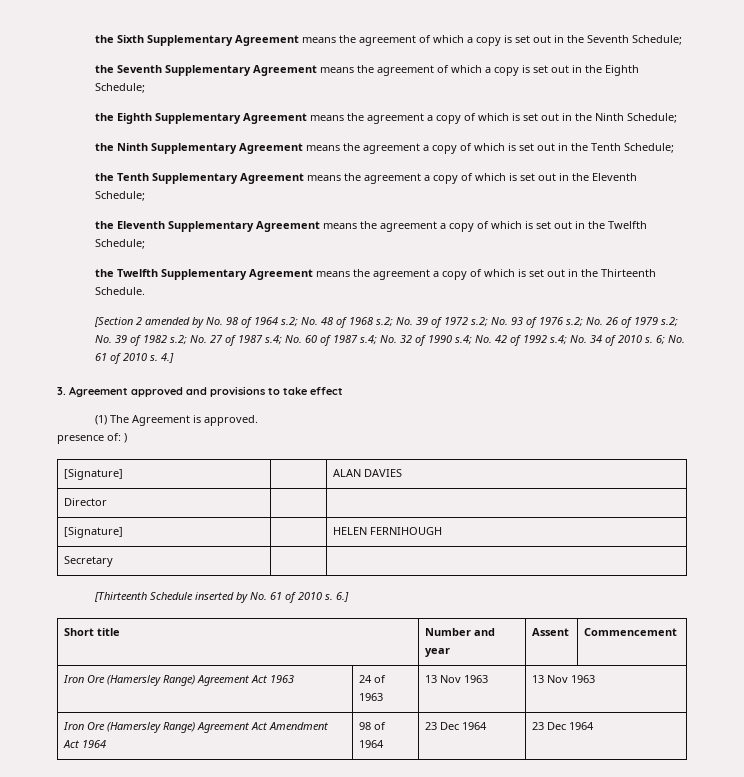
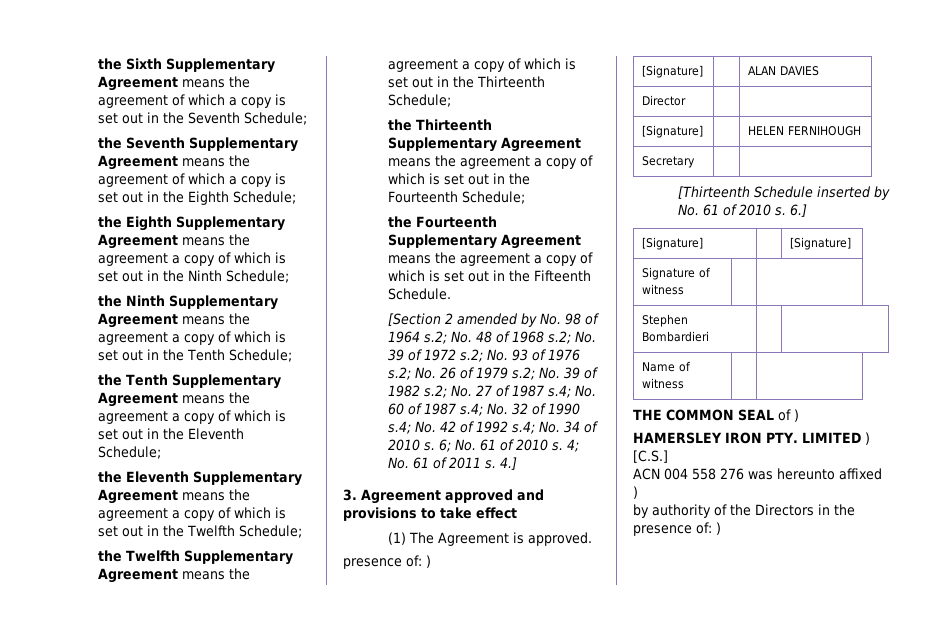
(656, 273) none -> [387,94,451,107] [387,119,492,131] [387,137,581,152] [387,155,593,169] [387,173,530,185] [387,191,525,204] [387,216,497,228] [387,234,581,249] [387,252,593,266] [387,270,591,282] Schedule; // the Thirteenth Supplementary Agreement means the agreement a copy of which is set out in the Fourteenth Schedule; // the Fourteenth Supplementary Agreement means the agreement a copy of which is set out in the Fifteenth
(158, 358) none -> [566,439,579,452] [387,457,496,469] 4; No. 61 of 2011 s.
[64,628,121,636] [425,628,496,636] [425,648,451,657] [532,628,570,636] [584,628,678,636] [63,675,295,686] [359,675,387,683] [359,693,384,701] [425,675,489,683] [532,675,596,683] [63,722,329,733] [63,740,107,748] [359,722,387,730] [359,740,385,748] [425,722,488,730] [532,722,595,730] Short title | Number and year | Assent | Commencement // Iron Ore (Hamersley Range) Agreement Act 1963 | 24 of 1963 | 13 Nov 1963 | 13 Nov 1963 // Iron Ore (Hamersley Range) Agreement Act Amendment Act 1964 | 98 of 1964 | 23 Dec 1964 | 23 Dec 1964 -> [642,237,704,250] [790,237,852,250] [642,267,711,280] [642,284,685,295] [642,314,689,327] [642,331,710,342] [642,361,691,372] [642,378,685,389] [633,409,799,422] [633,432,870,445] [633,450,668,463] [633,468,882,480] [633,486,638,499] [633,504,855,518] [633,522,721,536] [Signature] | | [Signature] // Signature of witness | | // Stephen Bombardieri | | // Name of witness | | // THE COMMON SEAL of ) // HAMERSLEY IRON PTY. LIMITED ) [C.S.] // ACN 004 558 276 was hereunto affixed ) // by authority of the Directors in the presence of: )

